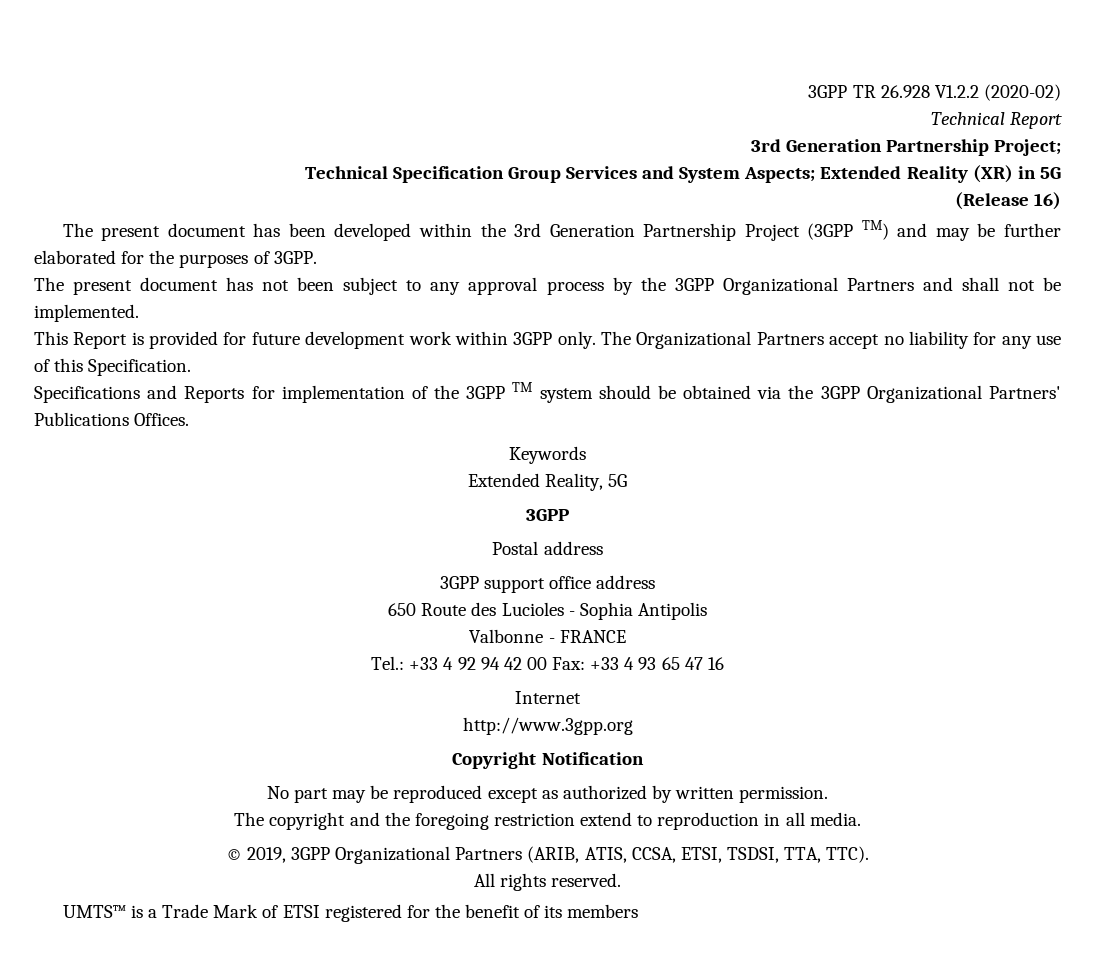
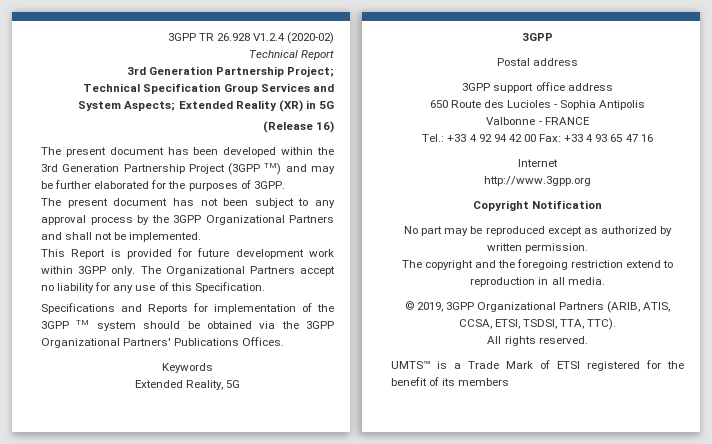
[934,85,979,98] V1.2.2 -> [252,33,285,41] V1.2.4

